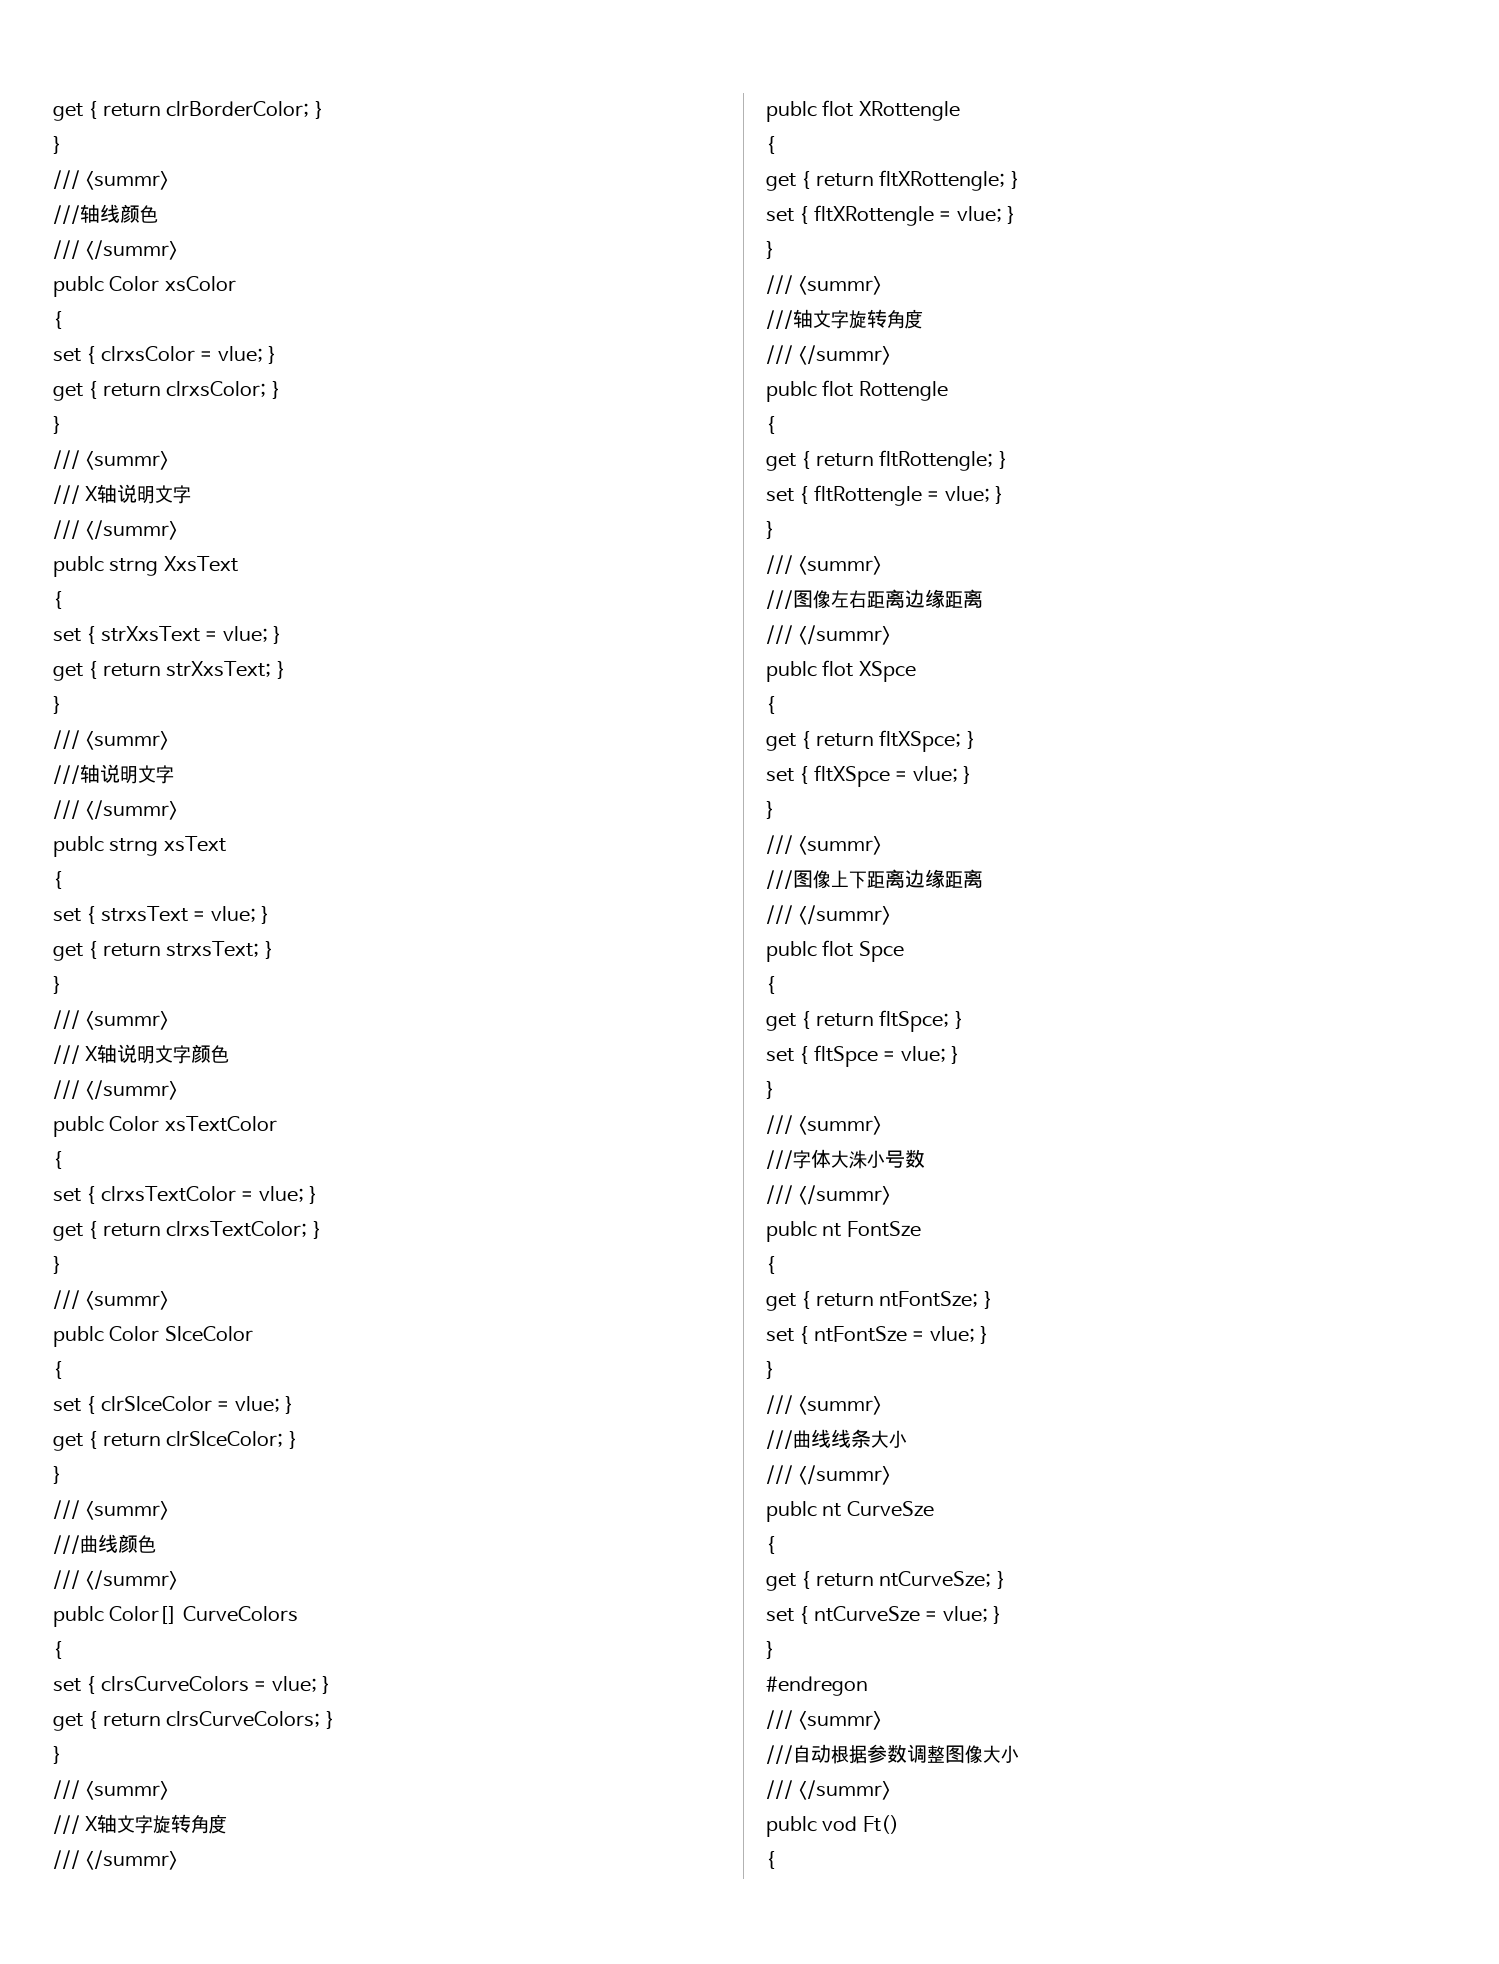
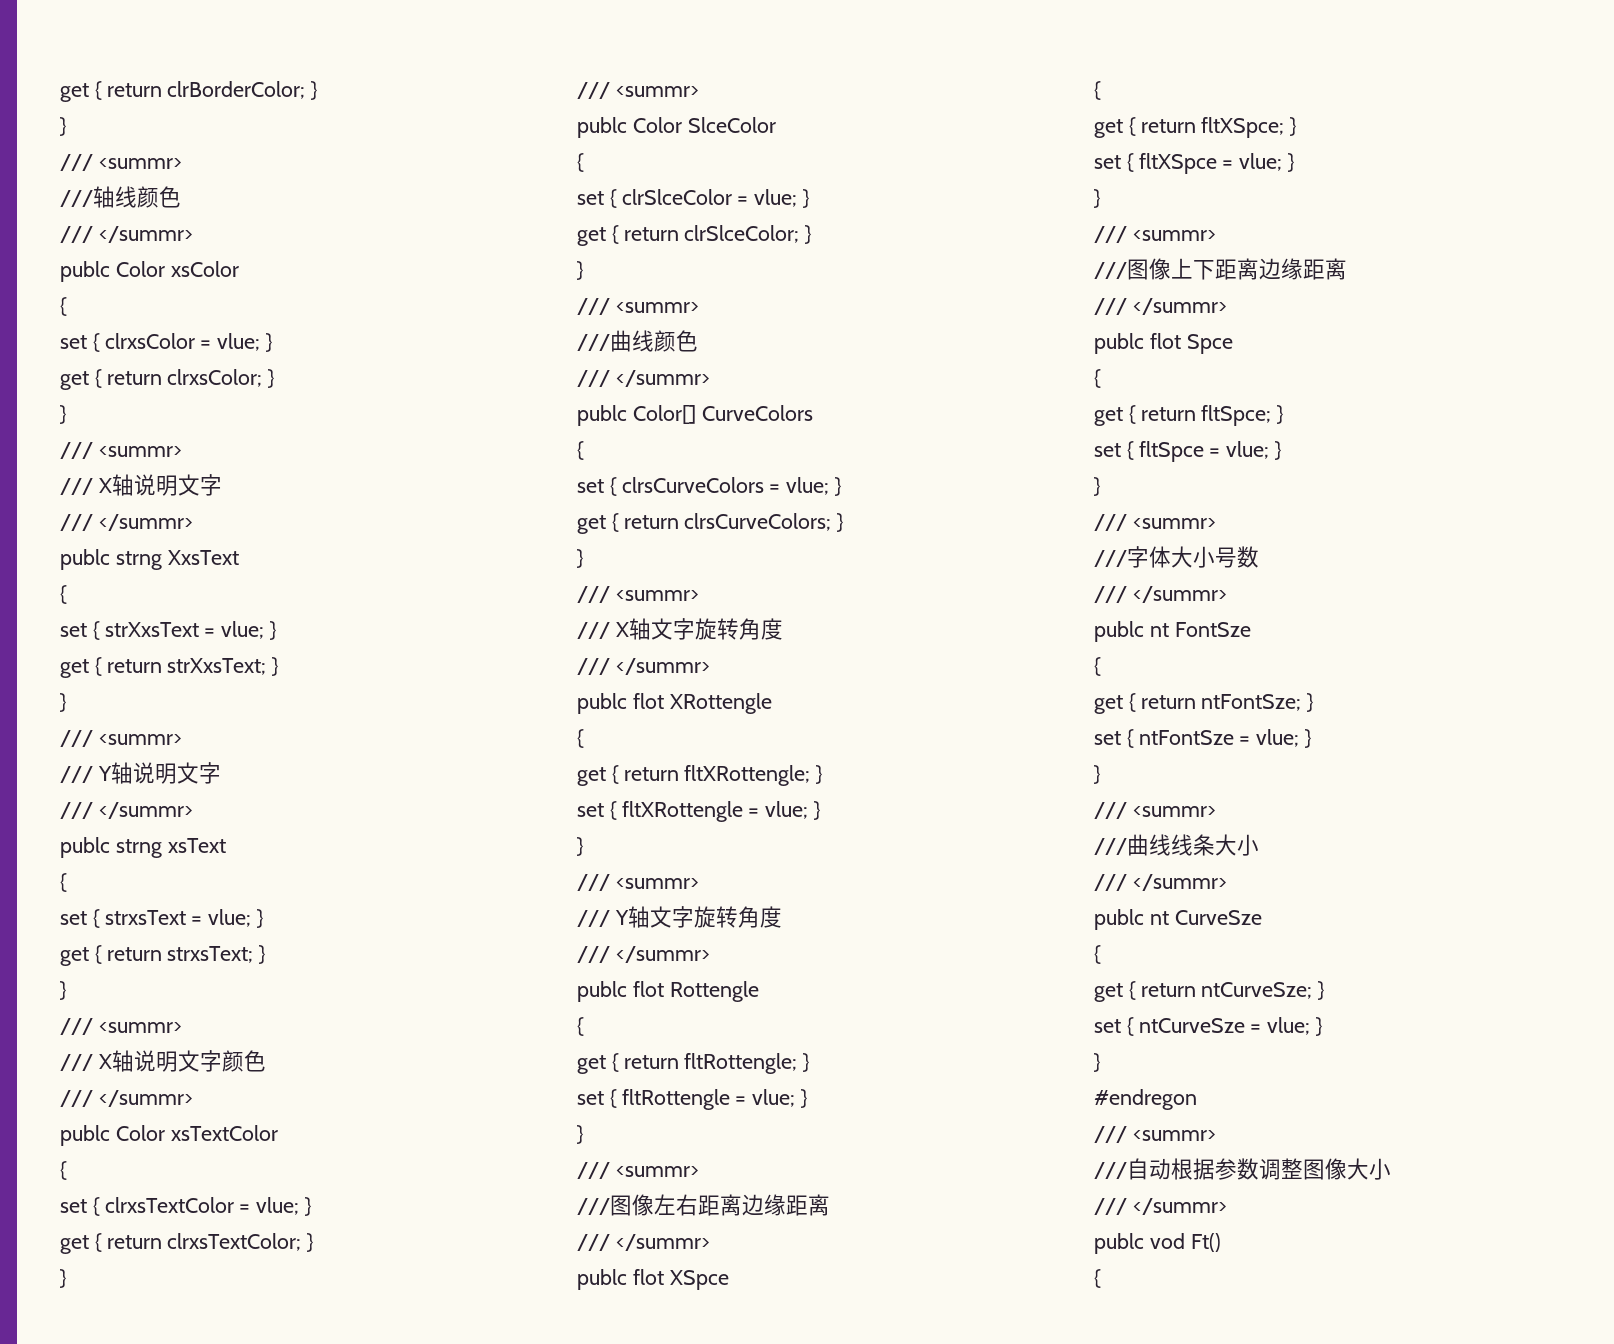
(80, 774) none -> [97,766,112,781] Y
(793, 319) none -> [614,910,629,925] Y
[849,1150,867,1169] 洙 -> (1193, 557) none

